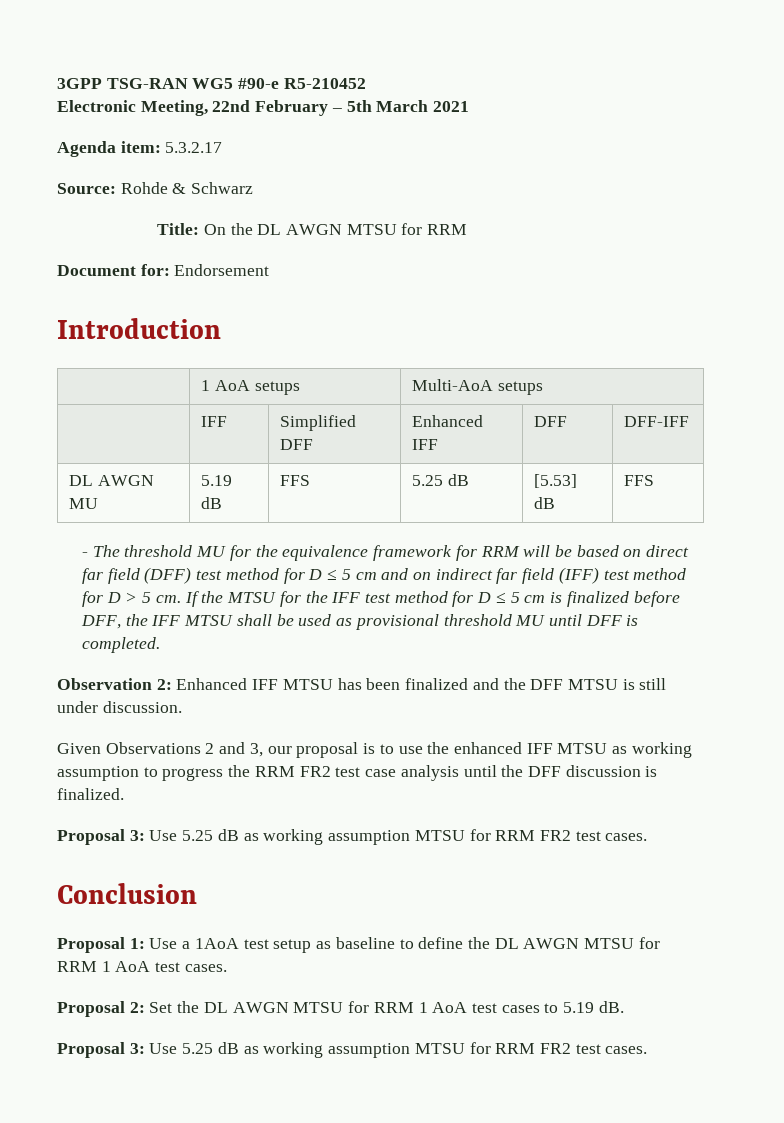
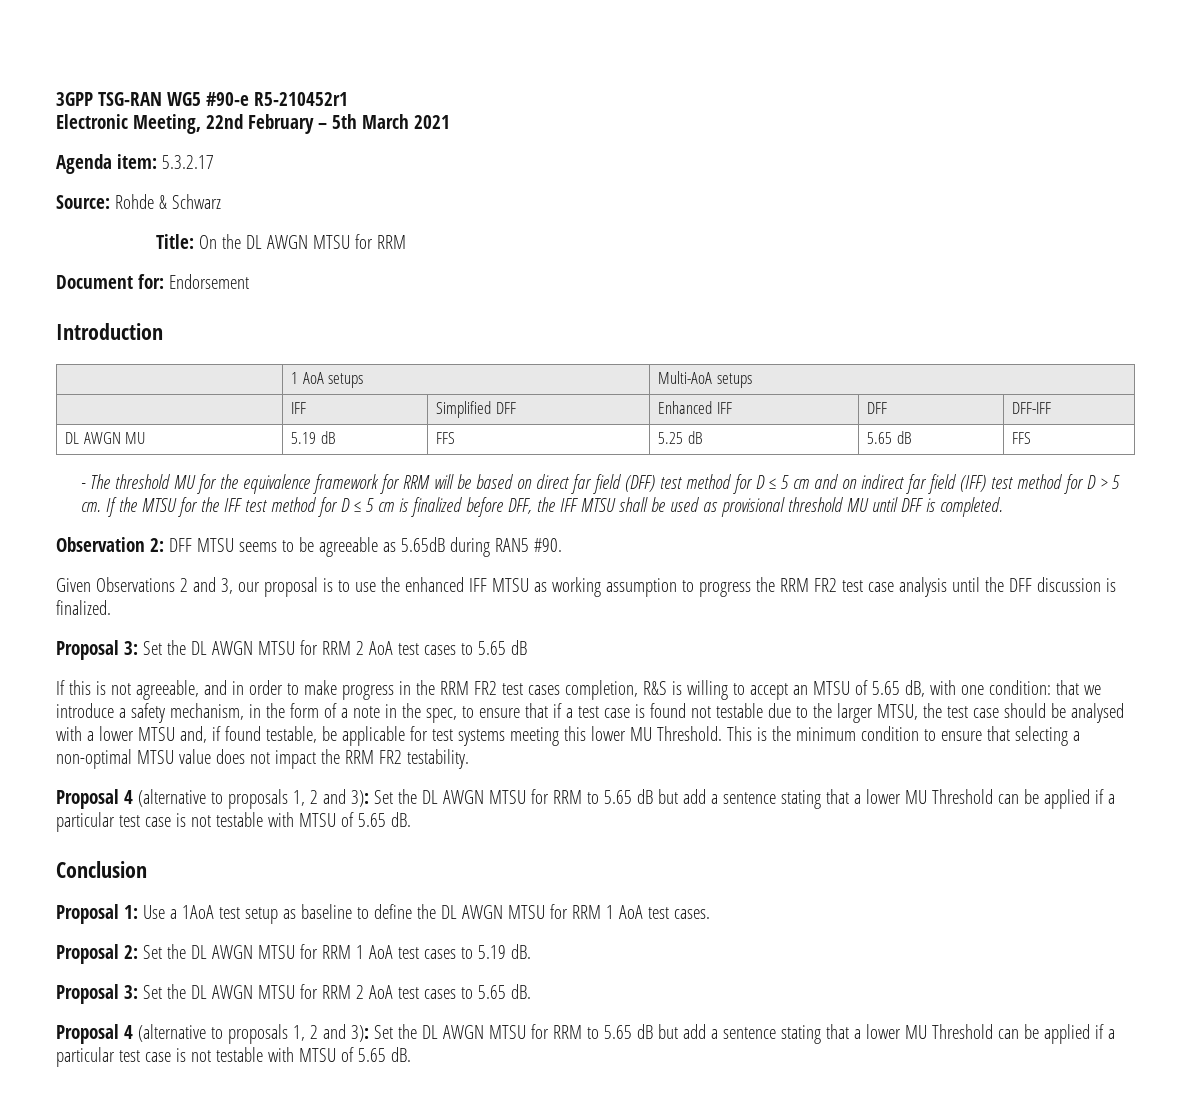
[283,78,366,89] R5-210452 -> [253,92,348,106] R5-210452r1
[534,474,578,488] [5.53] -> [867,432,893,444] 5.65
[176,678,667,690] [57,701,182,713] Enhanced IFF MTSU has been finalized and the DFF MTSU is still under discussion. -> [168,537,562,557] DFF MTSU seems to be agreeable as 5.65dB during RAN5 #90.
[149,829,648,845] Use 5.25 dB as working assumption MTSU for RRM FR2 test cases. -> [142,640,527,655] [56,680,1101,700] [56,703,1124,723] [56,726,1080,746] [56,749,469,769] [56,789,1115,809] [56,812,411,832] Set the DL AWGN MTSU for RRM 2 AoA test cases to 5.65 dB // If this is not agreeable, and in order to make progress in the RRM FR2 test cases completion, R&S is willing to accept an MTSU of 5.65 dB, with one condition: that we introduce a safety mechanism, in the form of a note in the spec, to ensure that if a test case is found not testable due to the larger MTSU, the test case should be analysed with a lower MTSU and, if found testable, be applicable for test systems meeting this lower MU Threshold. This is the minimum condition to ensure that selecting a non-optimal MTSU value does not impact the RRM FR2 testability. // Proposal 4 (alternative to proposals 1, 2 and 3): Set the DL AWGN MTSU for RRM to 5.65 dB but add a sentence stating that a lower MU Threshold can be applied if a particular test case is not testable with MTSU of 5.65 dB.
[149,1042,648,1058] Use 5.25 dB as working assumption MTSU for RRM FR2 test cases. -> [142,984,531,999] [56,1024,1115,1044] [56,1047,411,1067] Set the DL AWGN MTSU for RRM 2 AoA test cases to 5.65 dB. // Proposal 4 (alternative to proposals 1, 2 and 3): Set the DL AWGN MTSU for RRM to 5.65 dB but add a sentence stating that a lower MU Threshold can be applied if a particular test case is not testable with MTSU of 5.65 dB.

